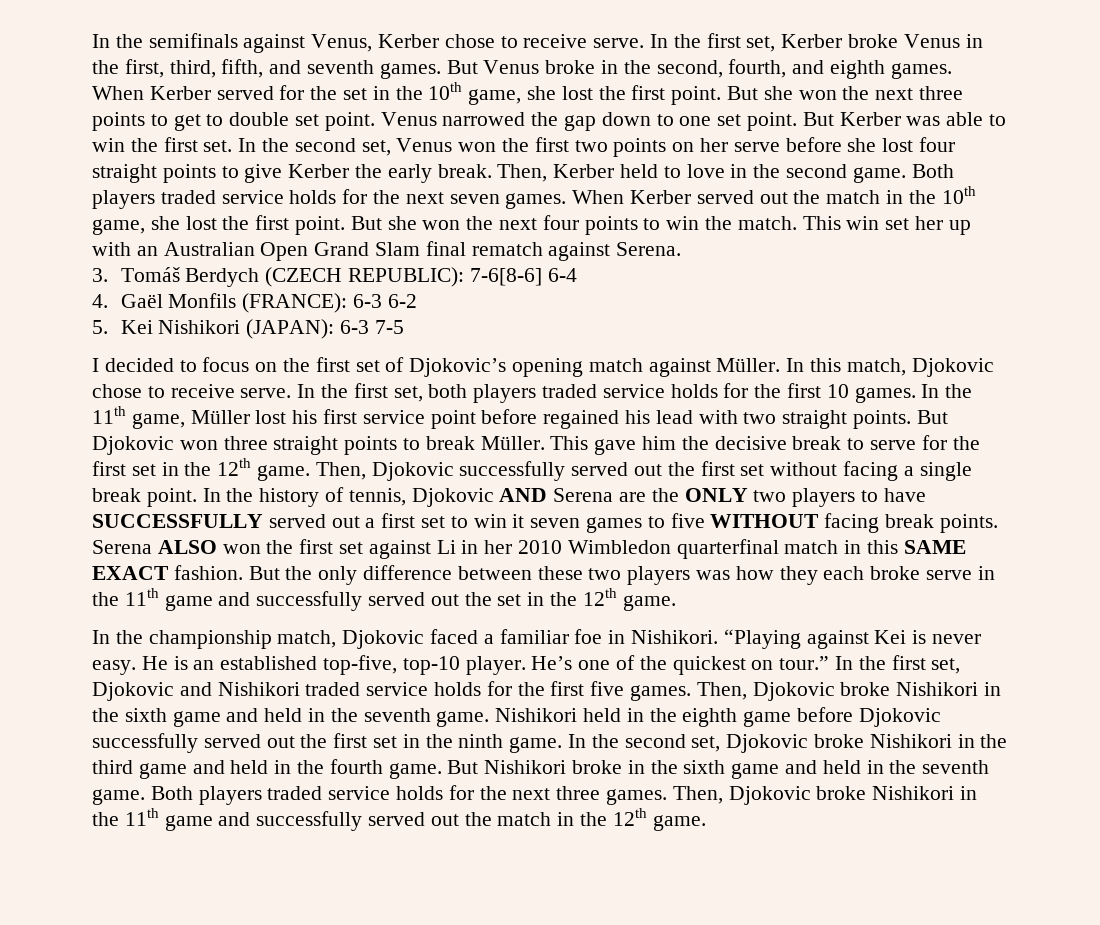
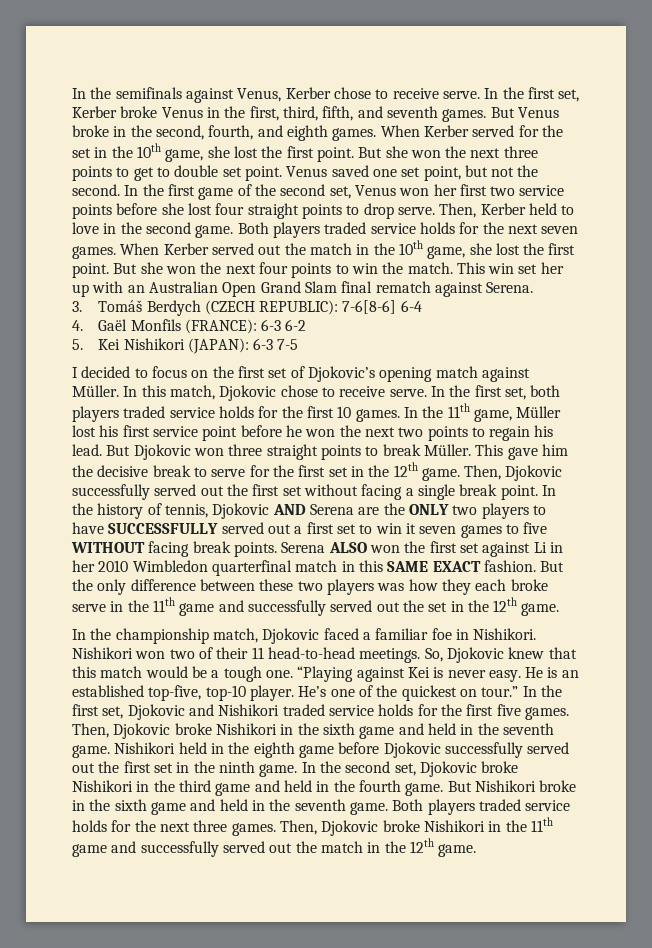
[442,112,1007,131] [92,137,257,152] narrowed the gap down to one set point. But Kerber was able to win the first set. In -> [331,165,539,181] [72,184,252,200] saved one set point, but not the second. In the first game of
[502,138,530,152] the -> [433,184,457,196] her
[613,138,780,157] points on her serve -> [519,185,565,196] [72,204,112,219] service points
[244,164,492,183] give Kerber the early break. -> [363,203,435,219] drop serve.
[543,410,912,429] regained his lead with two straight points. -> [285,425,554,441] [72,444,102,456] he won the next two points to regain his lead.
(719, 637) none -> [72,647,577,663] [72,666,293,682] Nishikori won two of their 11 head-to-head meetings. So, Djokovic knew that this match would be a tough one.

